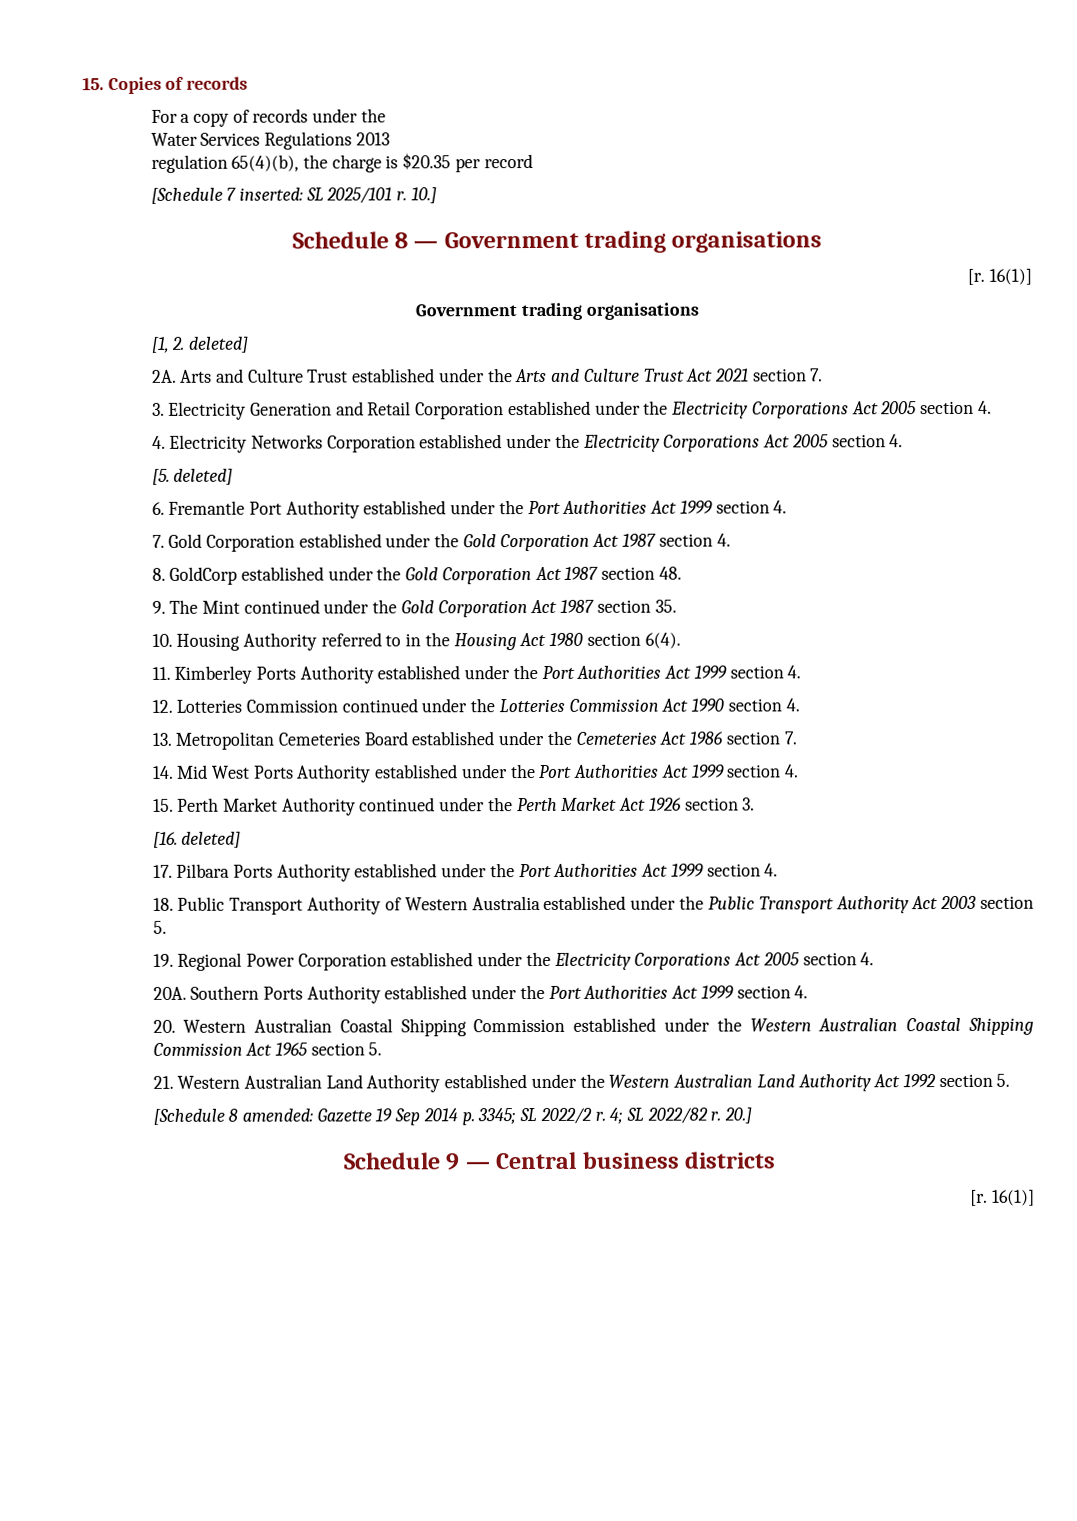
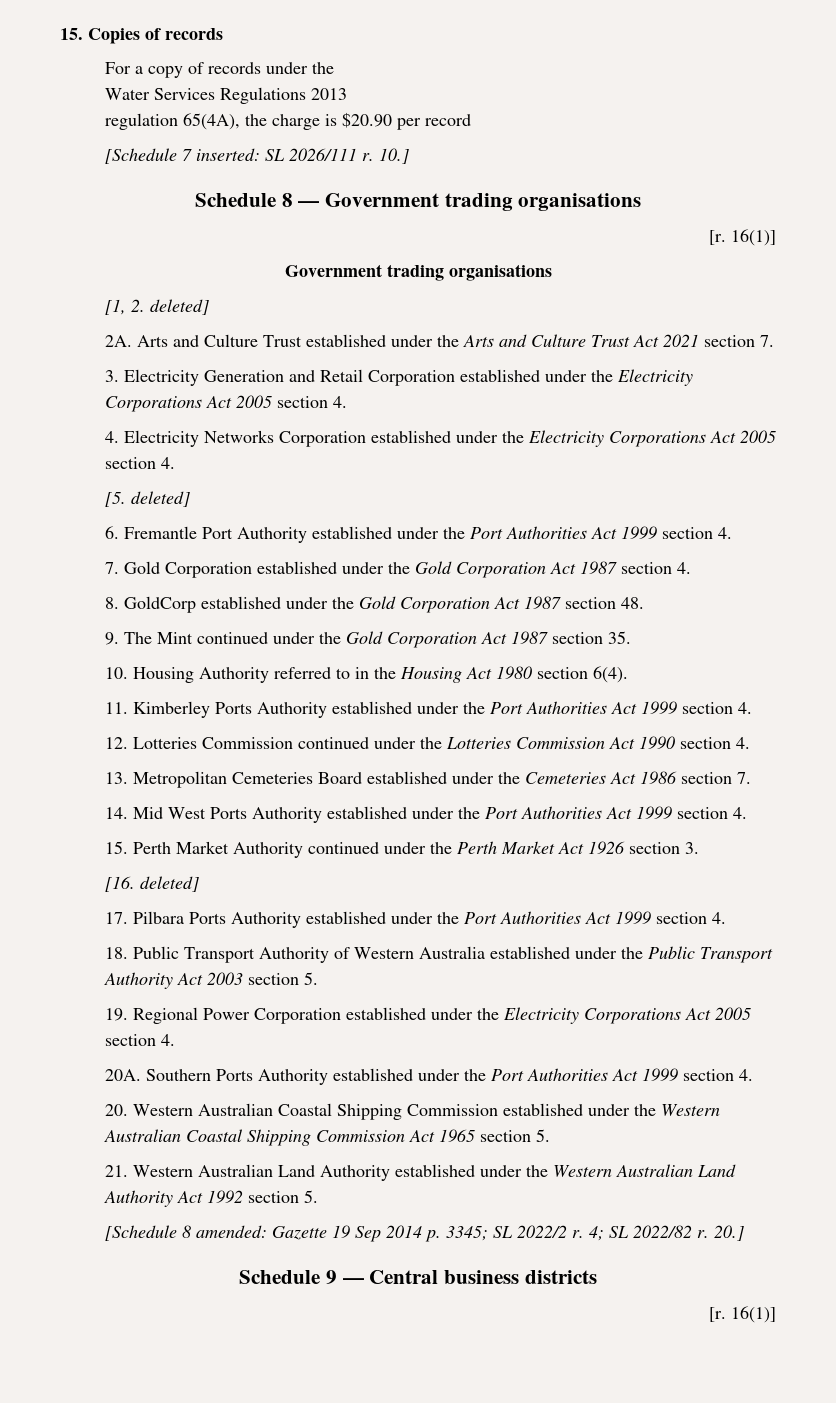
[231,154,300,172] 65(4)(b), -> [182,113,240,130] 65(4A),
[402,153,452,170] $20.35 -> [341,112,392,128] $20.90
[326,187,393,204] 2025/101 -> [288,148,357,161] 2026/111

